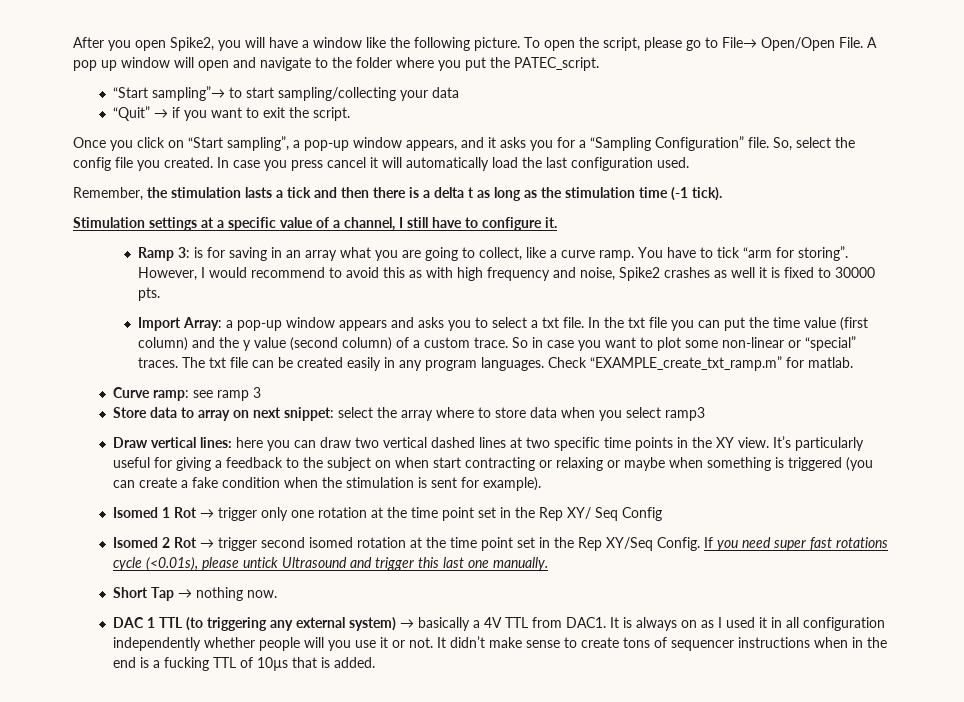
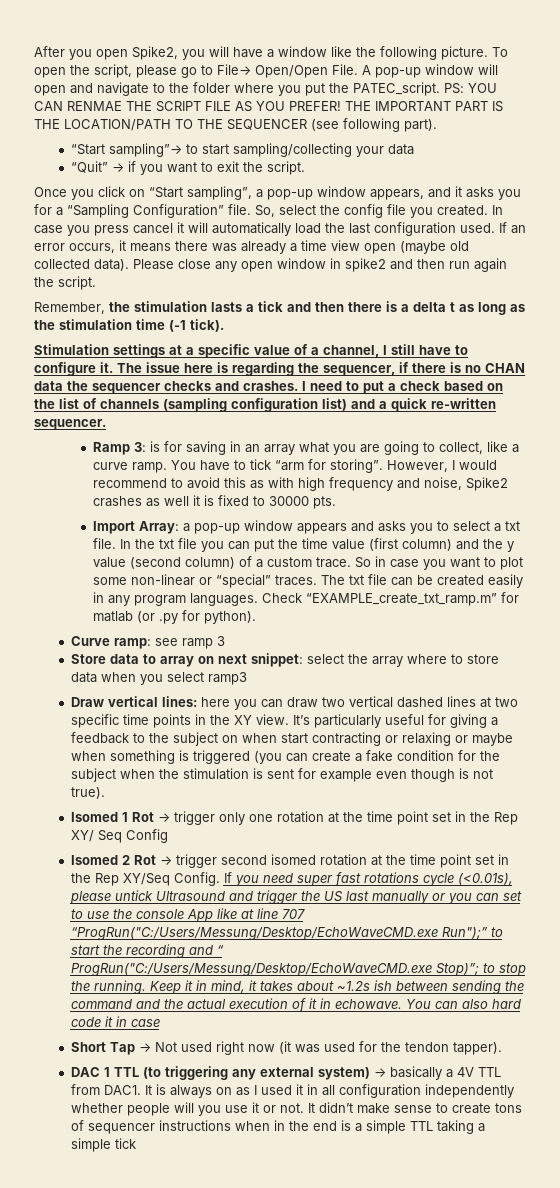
[73,60,117,71] pop up -> [375,67,421,78] pop-up
(599, 64) none -> [444,83,497,94] [34,101,503,112] [34,118,437,132] PS: YOU CAN RENMAE THE SCRIPT FILE AS YOU PREFER! THE IMPORTANT PART IS THE LOCATION/PATH TO THE SEQUENCER (see following part).
(689, 162) none -> [499,222,526,234] [34,240,469,254] [34,258,507,272] [34,276,96,290] If an error occurs, it means there was already a time view open (maybe old collected data). Please close any open window in spike2 and then run again the script.
(557, 222) none -> [117,362,525,376] [34,381,503,394] [34,398,496,412] [34,419,106,430] The issue here is regarding the sequencer, if there is no CHAN data the sequencer checks and crashes. I need to put a check based on the list of channels (sampling configuration list) and a quick re-written sequencer.
[807,357,853,368] matlab. -> [92,610,256,624] matlab (or .py for python).
(281, 482) none -> [457,750,500,761] [70,768,116,782] for the subject
[483,477,542,491] example). -> [319,768,493,782] [70,787,105,799] example even though is not true).
[418,557,549,571] [113,587,278,601] this last one manually. // Short Tap → nothing now. -> [300,891,522,904] [70,908,305,922] [70,927,503,940] [70,944,224,958] [70,963,526,976] [70,980,524,994] [70,998,521,1012] [70,1016,160,1027] [70,1041,502,1055] the US last manually or you can set to use the console App like at line 707 “ProgRun("C:/Users/Messung/Desktop/EchoWaveCMD.exe Run");” to start the recording and “ ProgRun("C:/Users/Messung/Desktop/EchoWaveCMD.exe Stop)”; to stop the running. Keep it in mind, it takes about ~1.2s ish between sending the command and the actual execution of it in echowave. You can also hard code it in case // Short Tap → Not used right now (it was used for the tendon tapper).
[164,657,376,671] fucking TTL of 10µs that is added. -> [365,1120,485,1134] [70,1138,136,1152] simple TTL taking a simple tick

